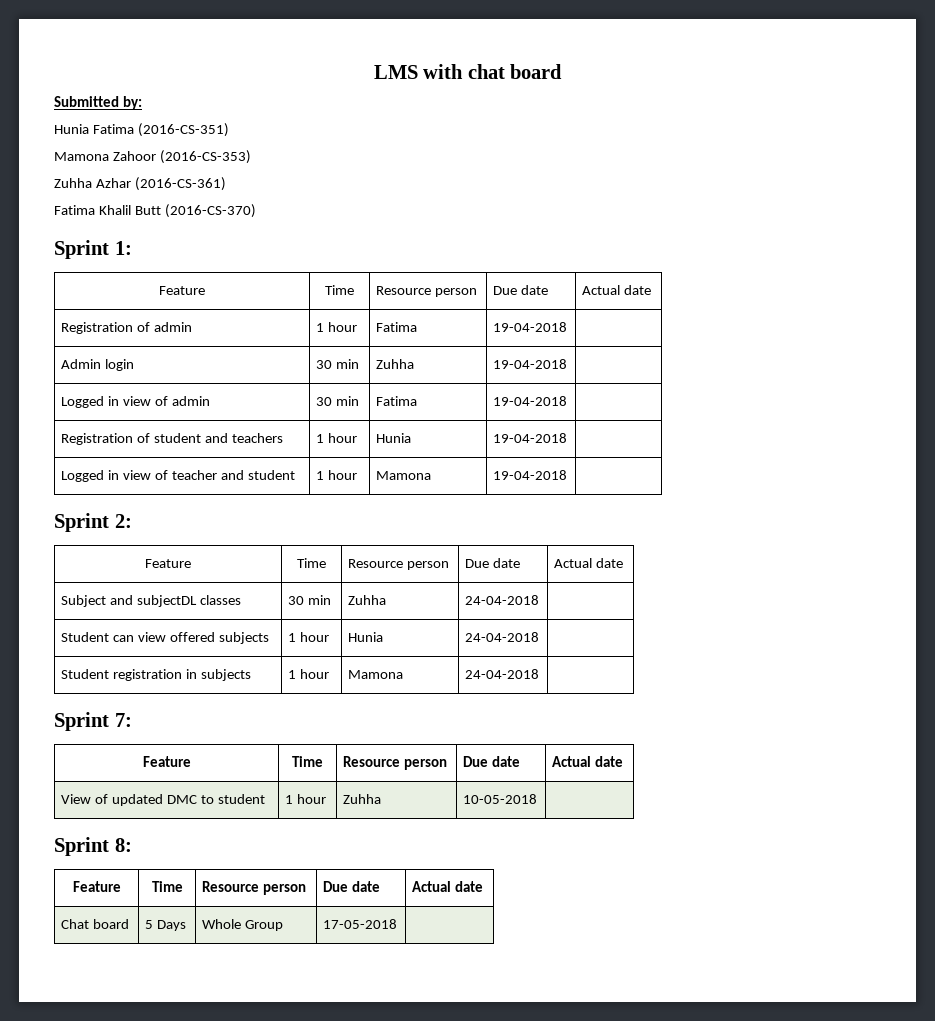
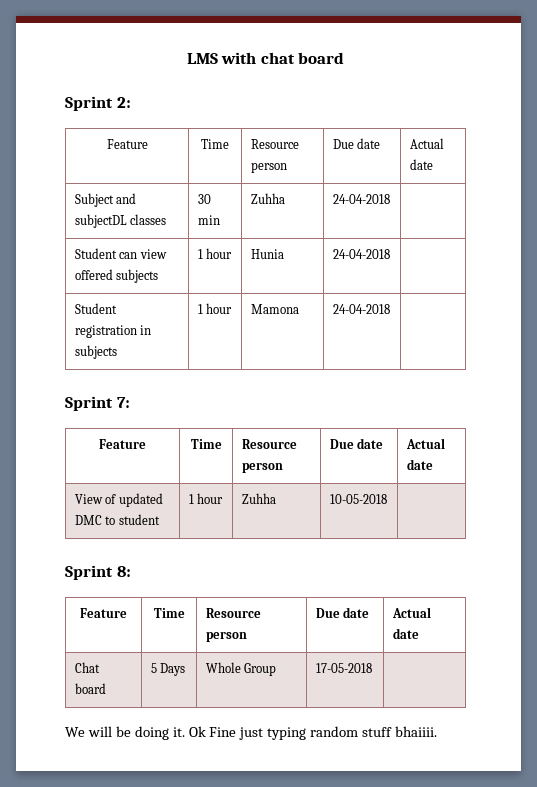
[54,96,142,110] [54,123,229,137] [54,150,251,164] [54,177,226,191] [54,204,256,218] [54,240,132,259] [159,286,205,295] [325,285,354,295] [376,286,478,297] [493,285,549,295] [582,285,652,295] [61,322,193,334] [316,322,358,332] [376,322,418,332] [493,322,568,332] [61,359,135,371] [316,359,360,369] [376,359,415,369] [493,359,568,369] [61,396,210,408] [316,396,360,406] [376,396,418,406] [493,396,568,406] [61,433,283,445] [316,433,358,443] [376,433,412,443] [493,433,568,443] [61,470,295,482] [316,470,358,480] [376,471,432,480] [493,470,568,480] // Submitted by: // Hunia Fatima (2016-CS-351) // Mamona Zahoor (2016-CS-353) // Zuhha Azhar (2016-CS-361) // Fatima Khalil Butt (2016-CS-370) // Sprint 1: // Feature | Time | Resource person | Due date | Actual date // Registration of admin | 1 hour | Fatima | 19-04-2018 | // Admin login | 30 min | Zuhha | 19-04-2018 | // Logged in view of admin | 30 min | Fatima | 19-04-2018 | // Registration of student and teachers | 1 hour | Hunia | 19-04-2018 | // Logged in view of teacher and student | 1 hour | Mamona | 19-04-2018 | -> (345, 58) none
(398, 924) none -> [65,726,438,740] // We will be doing it. Ok Fine just typing random stuff bhaiiii.

